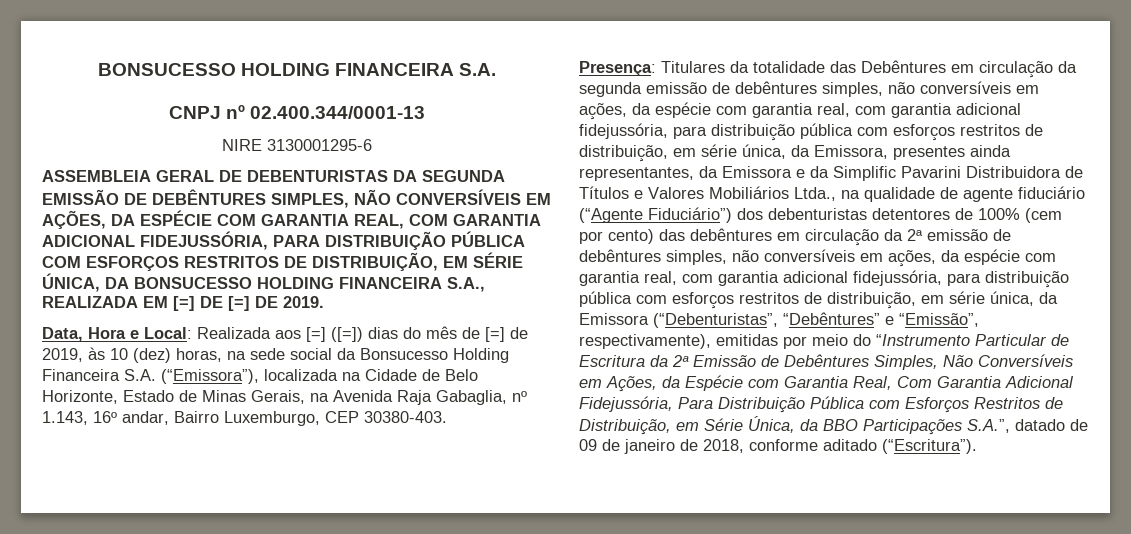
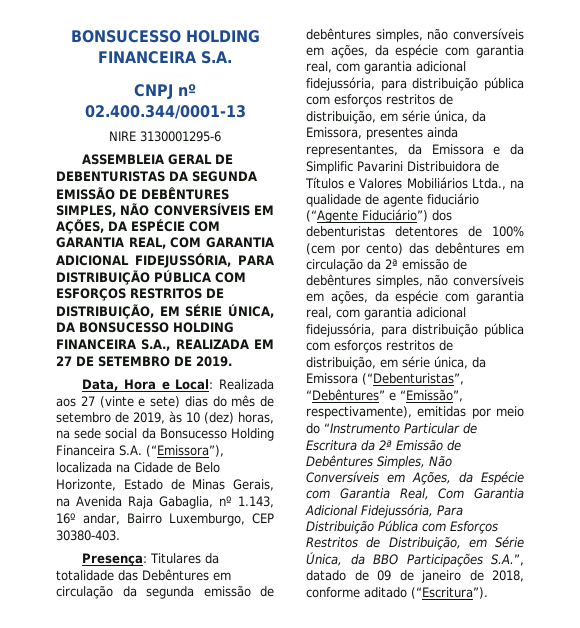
[173,296,250,311] [=] DE [=] -> [56,356,170,367] 27 DE SETEMBRO
[306,327,363,342] [=] ([=]) -> [80,396,180,408] 27 (vinte e sete)
[485,327,505,342] [=] -> [56,412,111,423] setembro

